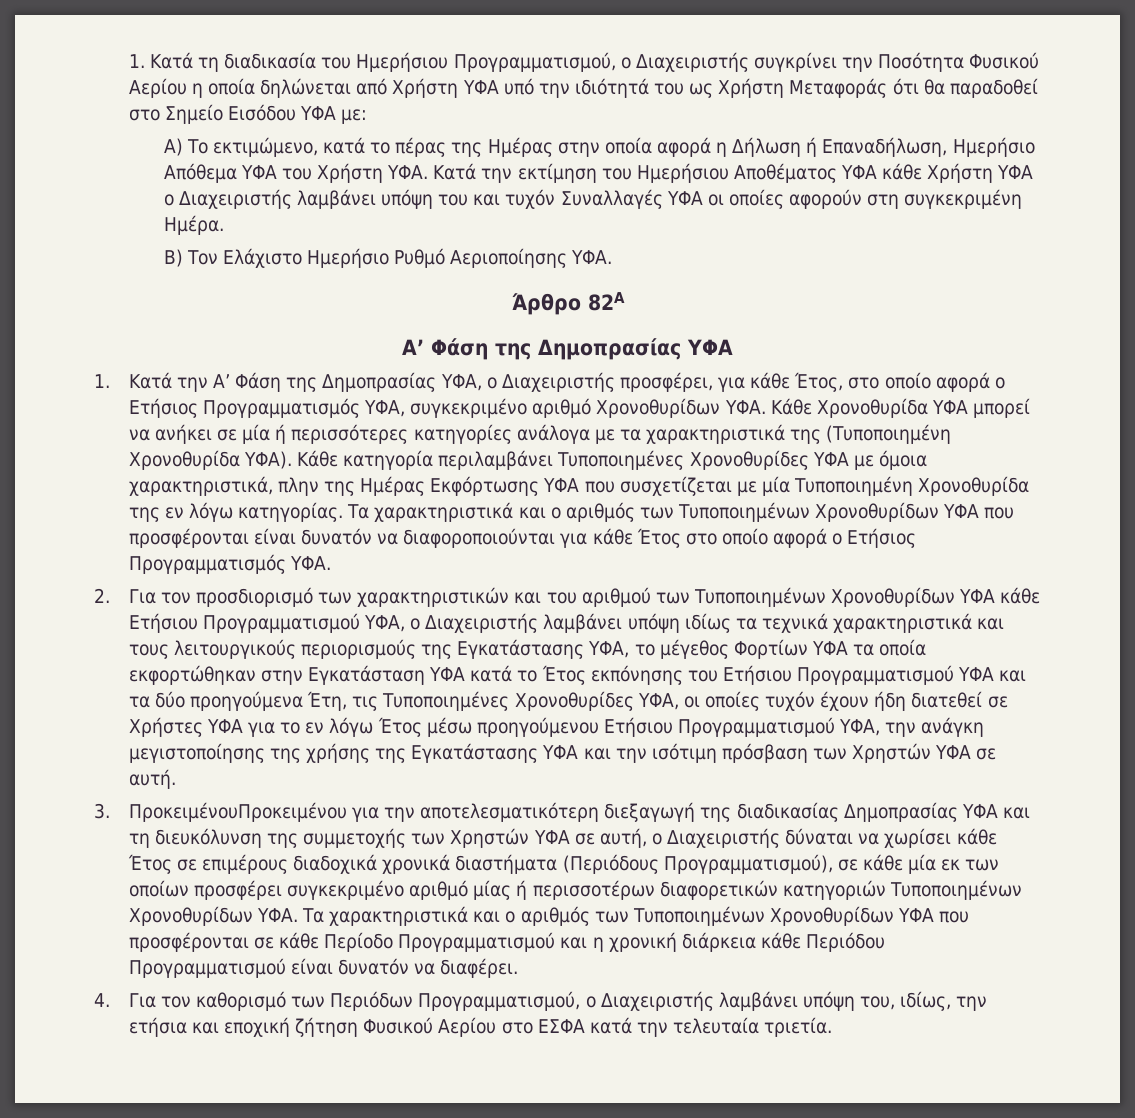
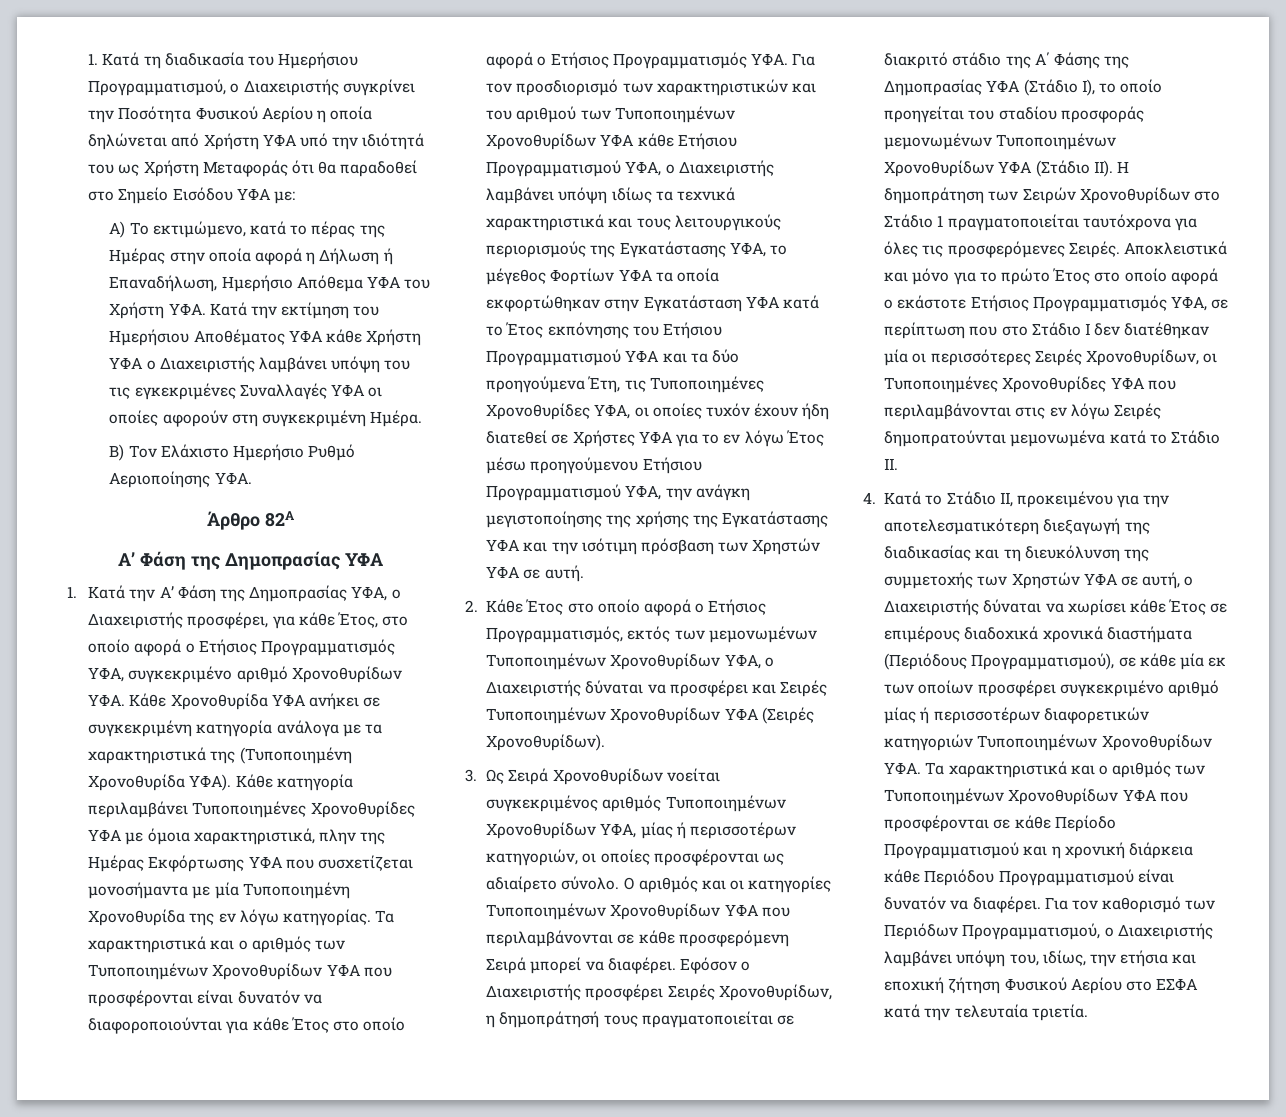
[473,189,556,209] και τυχόν -> [109,383,236,400] τις εγκεκριμένες
[973,398,1031,418] [128,424,512,444] μπορεί να ανήκει σε μία ή περισσότερες κατηγορίες -> [308,693,381,710] [88,720,273,737] ανήκει σε συγκεκριμένη κατηγορία
(732, 486) none -> [88,882,189,899] μονοσήμαντα
[94,588,110,603] // 2. -> (788, 59) none
[94,802,347,822] 3. ΠροκειμένουΠροκειμένου -> [465,599,767,616] [486,626,817,643] [486,653,774,670] [486,680,828,697] [486,707,814,724] [486,734,606,751] [465,768,720,785] [486,795,786,812] [486,822,796,839] [486,849,784,866] [486,876,832,893] [486,903,790,920] [486,930,789,947] [486,957,751,974] [486,984,832,1001] [485,1011,794,1028] [884,52,1130,69] [884,79,1163,96] [884,106,1144,123] [884,133,1117,150] [884,160,1129,177] [884,187,1220,204] [884,214,1197,231] [884,241,1227,258] [884,268,1218,285] [884,295,1229,312] [884,322,1210,339] [884,349,1218,366] [884,376,1176,393] [884,403,1161,420] [884,430,1220,447] [884,458,899,470] [863,491,1113,508] 2. Κάθε Έτος στο οποίο αφορά ο Ετήσιος Προγραμματισμός, εκτός των μεμονωμένων Τυποποιημένων Χρονοθυρίδων ΥΦΑ, ο Διαχειριστής δύναται να προσφέρει και Σειρές Τυποποιημένων Χρονοθυρίδων ΥΦΑ (Σειρές Χρονοθυρίδων). // 3. Ως Σειρά Χρονοθυρίδων νοείται συγκεκριμένος αριθμός Τυποποιημένων Χρονοθυρίδων ΥΦΑ, μίας ή περισσοτέρων κατηγοριών, οι οποίες προσφέρονται ως αδιαίρετο σύνολο. Ο αριθμός και οι κατηγορίες Τυποποιημένων Χρονοθυρίδων ΥΦΑ που περιλαμβάνονται σε κάθε προσφερόμενη Σειρά μπορεί να διαφέρει. Εφόσον ο Διαχειριστής προσφέρει Σειρές Χρονοθυρίδων, η δημοπράτησή τους πραγματοποιείται σε διακριτό στάδιο της Α΄ Φάσης της Δημοπρασίας ΥΦΑ (Στάδιο Ι), το οποίο προηγείται του σταδίου προσφοράς μεμονωμένων Τυποποιημένων Χρονοθυρίδων ΥΦΑ (Στάδιο ΙΙ). Η δημοπράτηση των Σειρών Χρονοθυρίδων στο Στάδιο 1 πραγματοποιείται ταυτόχρονα για όλες τις προσφερόμενες Σειρές. Αποκλειστικά και μόνο για το πρώτο Έτος στο οποίο αφορά ο εκάστοτε Ετήσιος Προγραμματισμός ΥΦΑ, σε περίπτωση που στο Στάδιο Ι δεν διατέθηκαν μία οι περισσότερες Σειρές Χρονοθυρίδων, οι Τυποποιημένες Χρονοθυρίδες ΥΦΑ που περιλαμβάνονται στις εν λόγω Σειρές δημοπρατούνται μεμονωμένα κατά το Στάδιο ΙΙ. // 4. Κατά το Στάδιο ΙΙ, προκειμένου
[843,802,998,822] Δημοπρασίας ΥΦΑ -> (972, 553) none
[94,993,110,1007] // 4. -> (1041, 904) none

